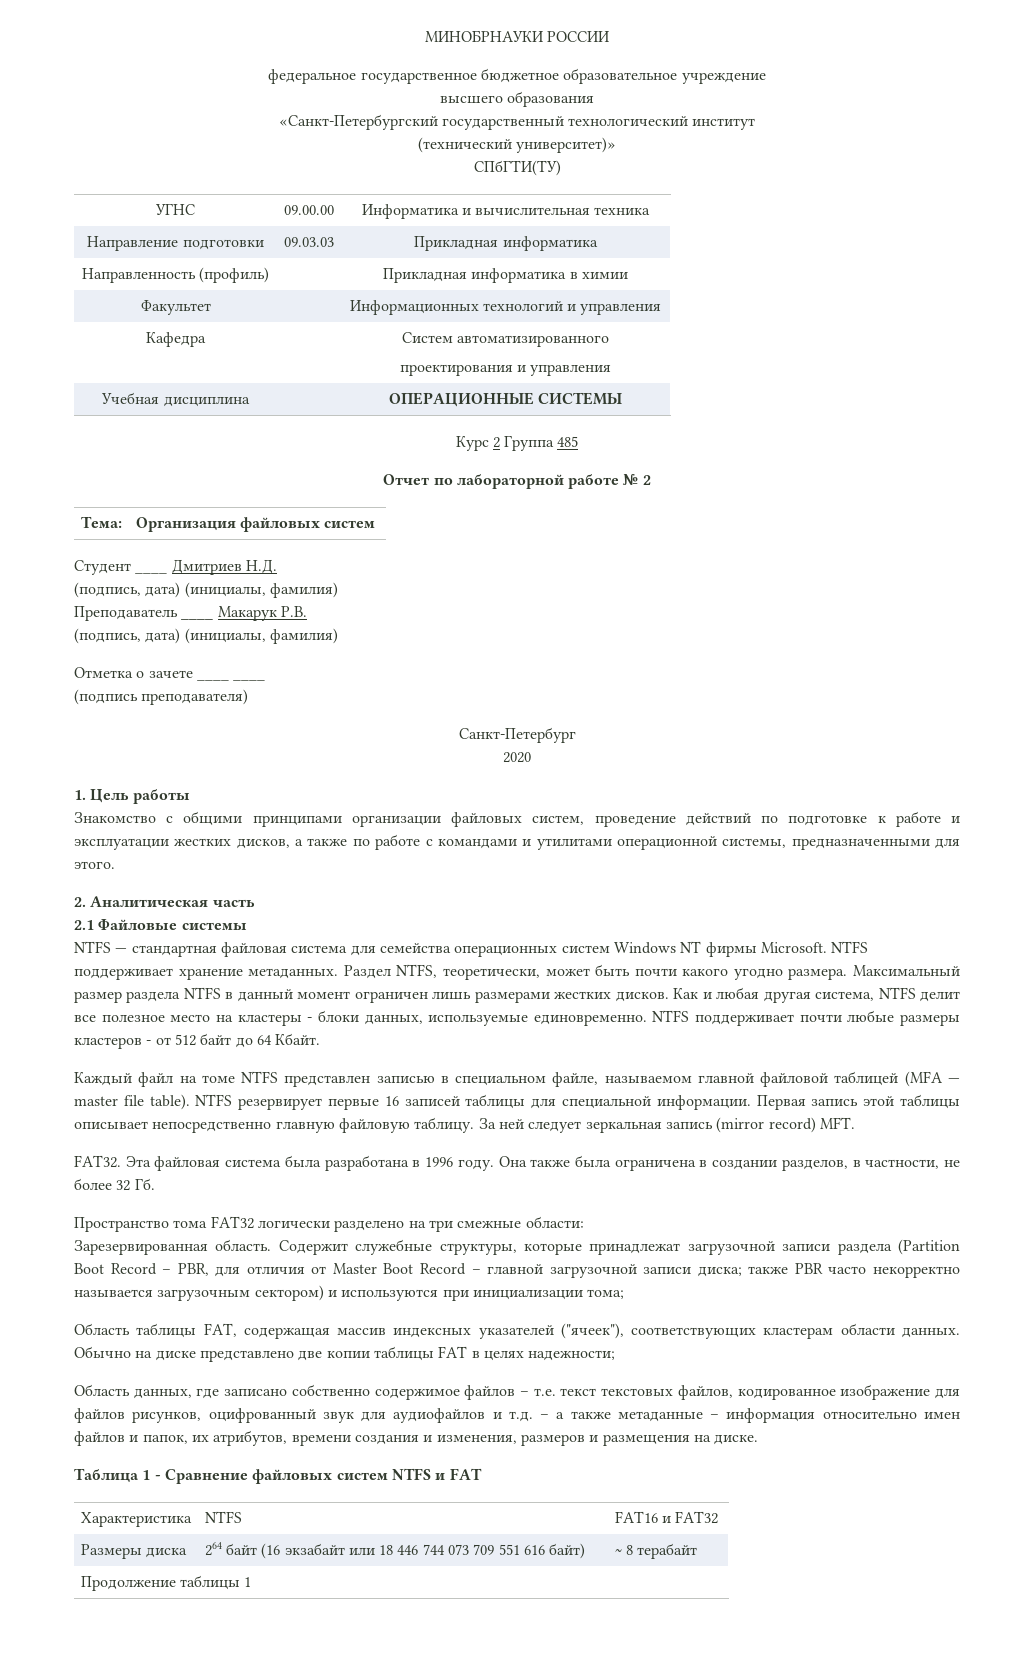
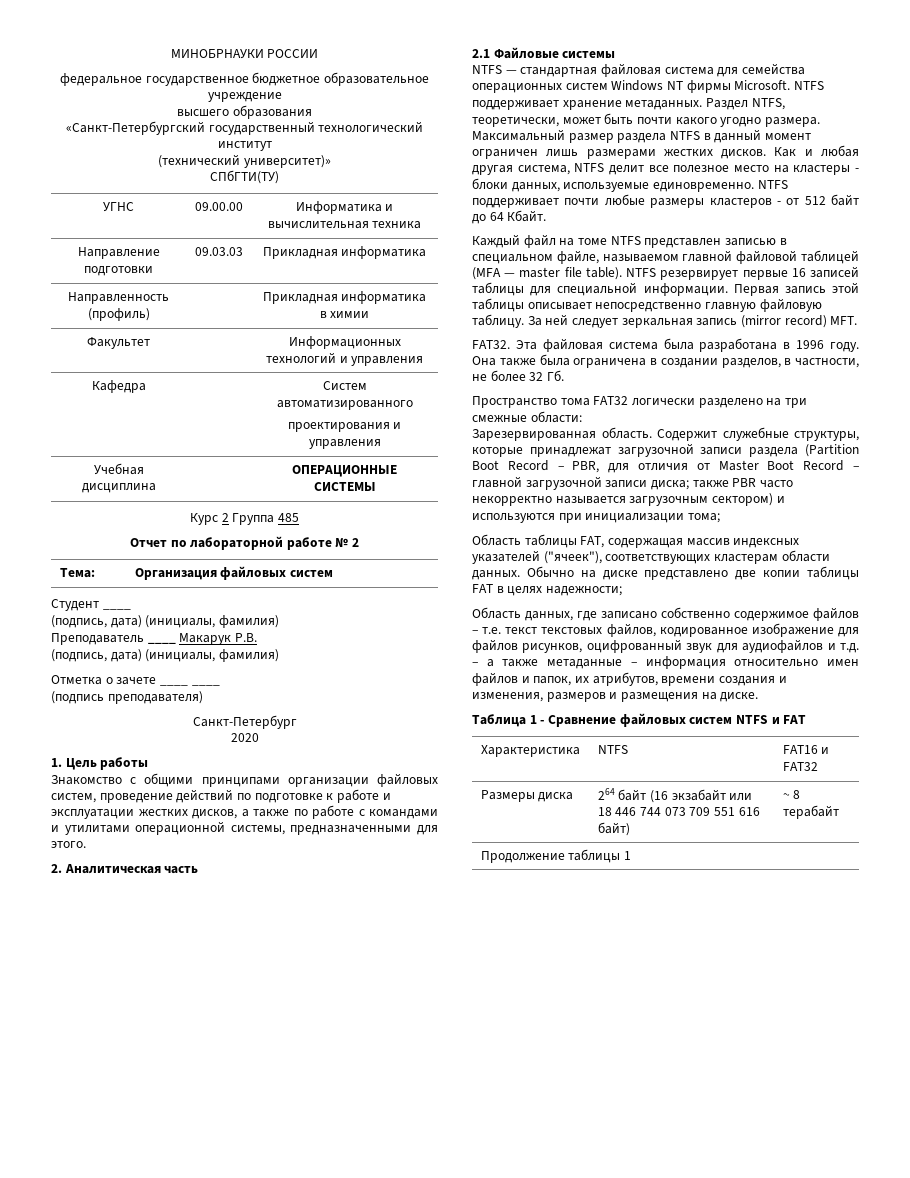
[171,559,277,575] Дмитриев Н.Д. -> (131, 609) none

